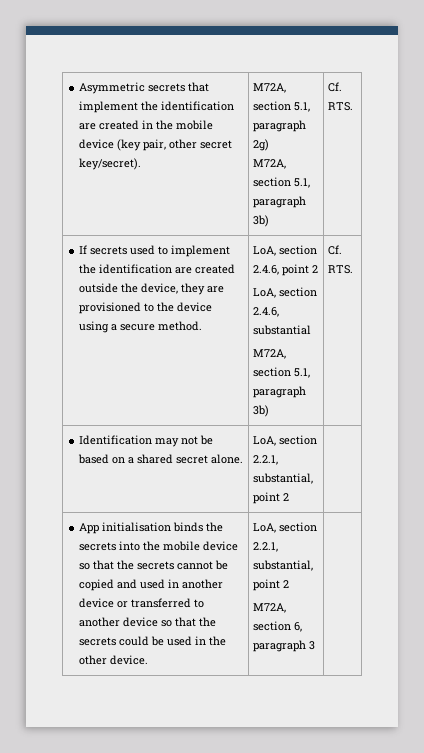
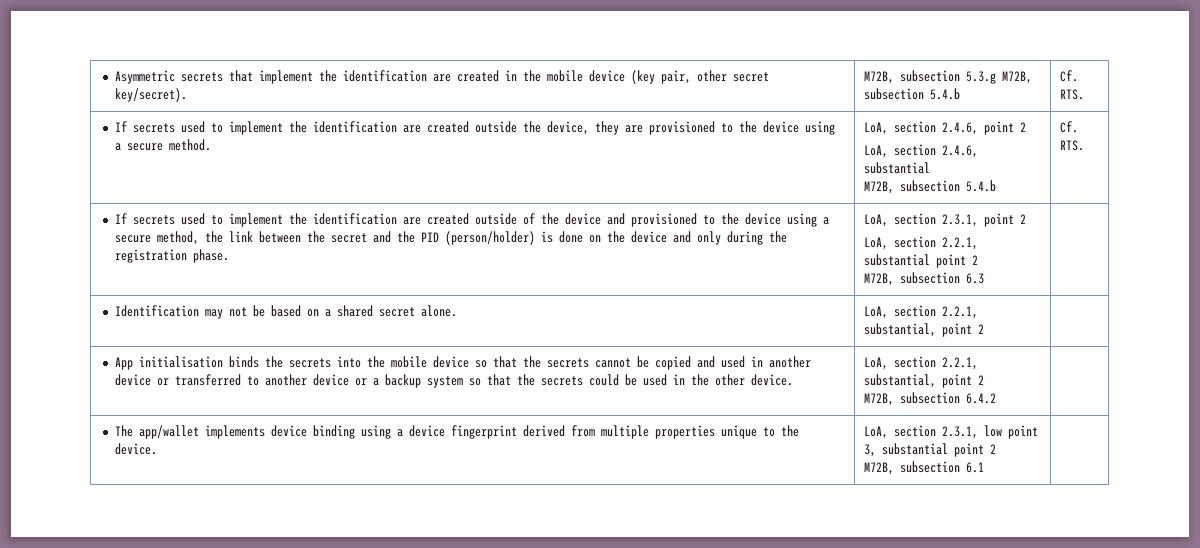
[252,83,286,93] [252,101,310,112] [252,120,306,132] [252,139,269,151] [252,159,286,169] [252,177,310,188] [252,196,306,208] [252,215,269,227] M72A, section 5.1, paragraph 2g) // M72A, section 5.1, paragraph 3b) -> [864,70,1033,84] [864,88,961,100] M72B, subsection 5.3.g M72B, subsection 5.4.b
[252,349,286,359] [252,367,310,378] [252,386,306,398] [252,405,269,417] [327,245,342,255] [327,265,353,274] M72A, section 5.1, paragraph 3b) | Cf. RTS. -> [864,180,997,194] [1060,121,1079,133] [1060,140,1085,151] [114,213,829,227] [114,231,787,245] [114,249,229,263] [864,213,1027,227] [864,236,979,250] [864,254,979,268] [864,272,985,286] M72B, subsection 5.4.b | Cf. RTS. // If secrets used to implement the identification are created outside of the device and provisioned to the device using a secure method, the link between the secret and the PID (person/holder) is done on the device and only during the registration phase. | LoA, section 2.3.1, point 2 // LoA, section 2.2.1, substantial point 2 // M72B, subsection 6.3 |
(159, 622) none -> [354,374,463,388] or a backup system
[252,603,286,613] [252,621,302,632] [252,640,315,652] M72A, section 6, paragraph 3 -> [864,392,997,406] [114,425,799,439] [114,443,157,455] [864,425,1039,439] [864,443,997,457] [864,461,985,475] M72B, subsection 6.4.2 | // The app/wallet implements device binding using a device fingerprint derived from multiple properties unique to the device. | LoA, section 2.3.1, low point 3, substantial point 2 // M72B, subsection 6.1

